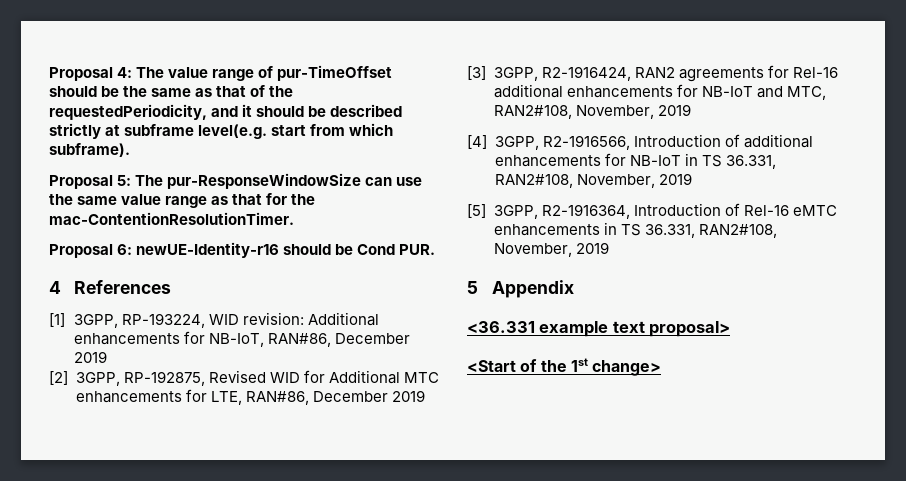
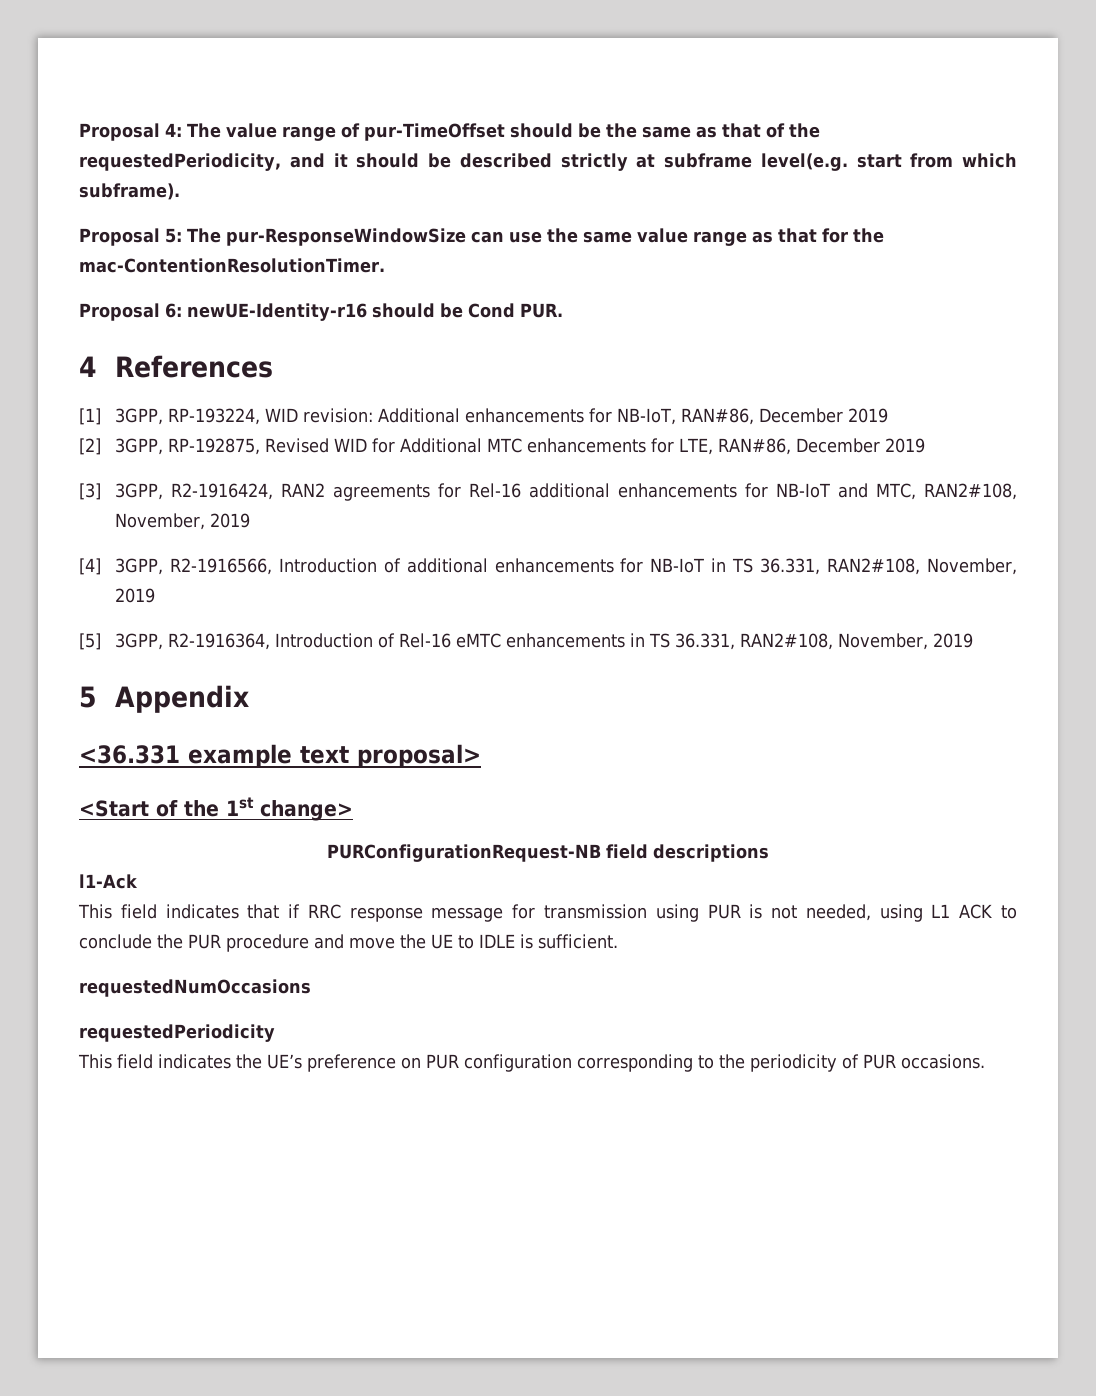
(662, 368) none -> [327,844,769,862] [79,874,138,889] [78,904,1018,922] [79,934,618,952] [79,979,311,997] [79,1024,275,1042] [78,1054,985,1072] // PURConfigurationRequest-NB field descriptions // l1-Ack // This field indicates that if RRC response message for transmission using PUR is not needed, using L1 ACK to conclude the PUR procedure and move the UE to IDLE is sufficient. // requestedNumOccasions // requestedPeriodicity // This field indicates the UE’s preference on PUR configuration corresponding to the periodicity of PUR occasions.

